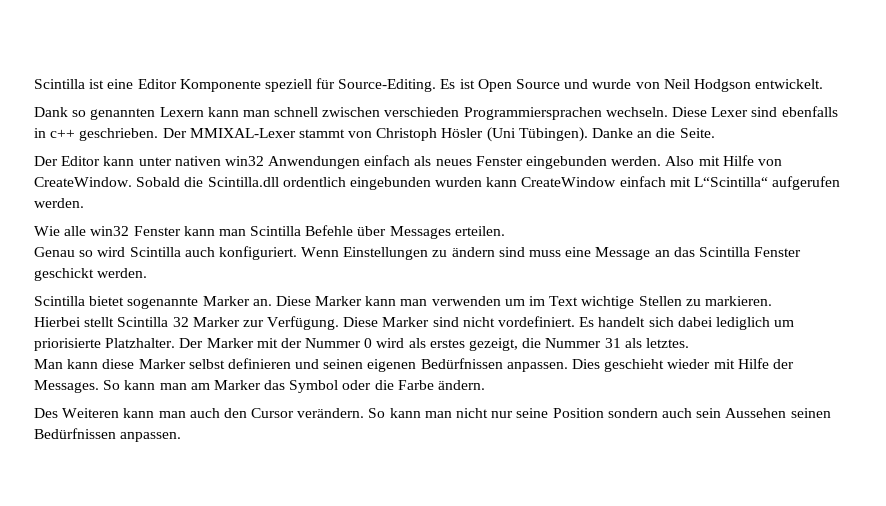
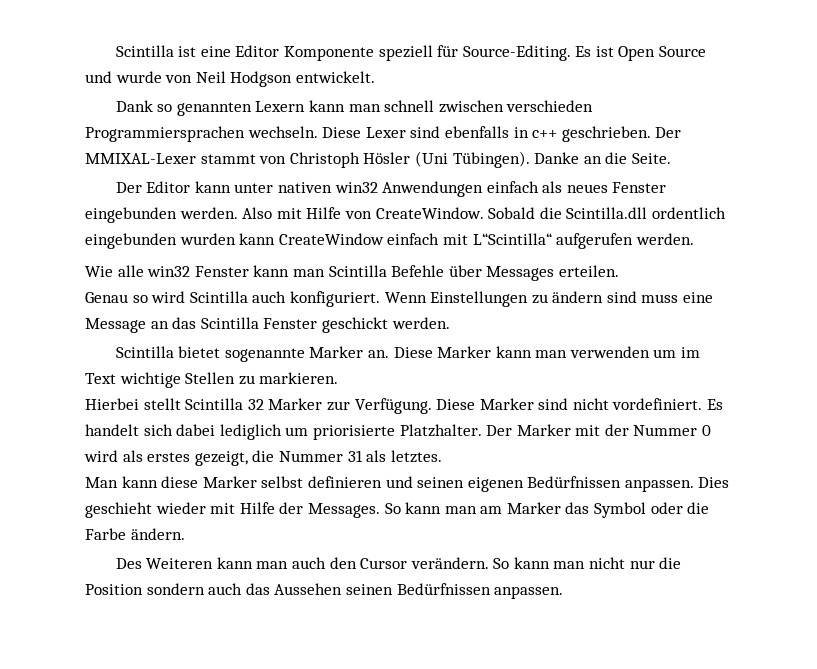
[516,408,549,418] seine -> [659,557,682,569] die
[696,408,722,418] sein -> [245,583,270,595] das

